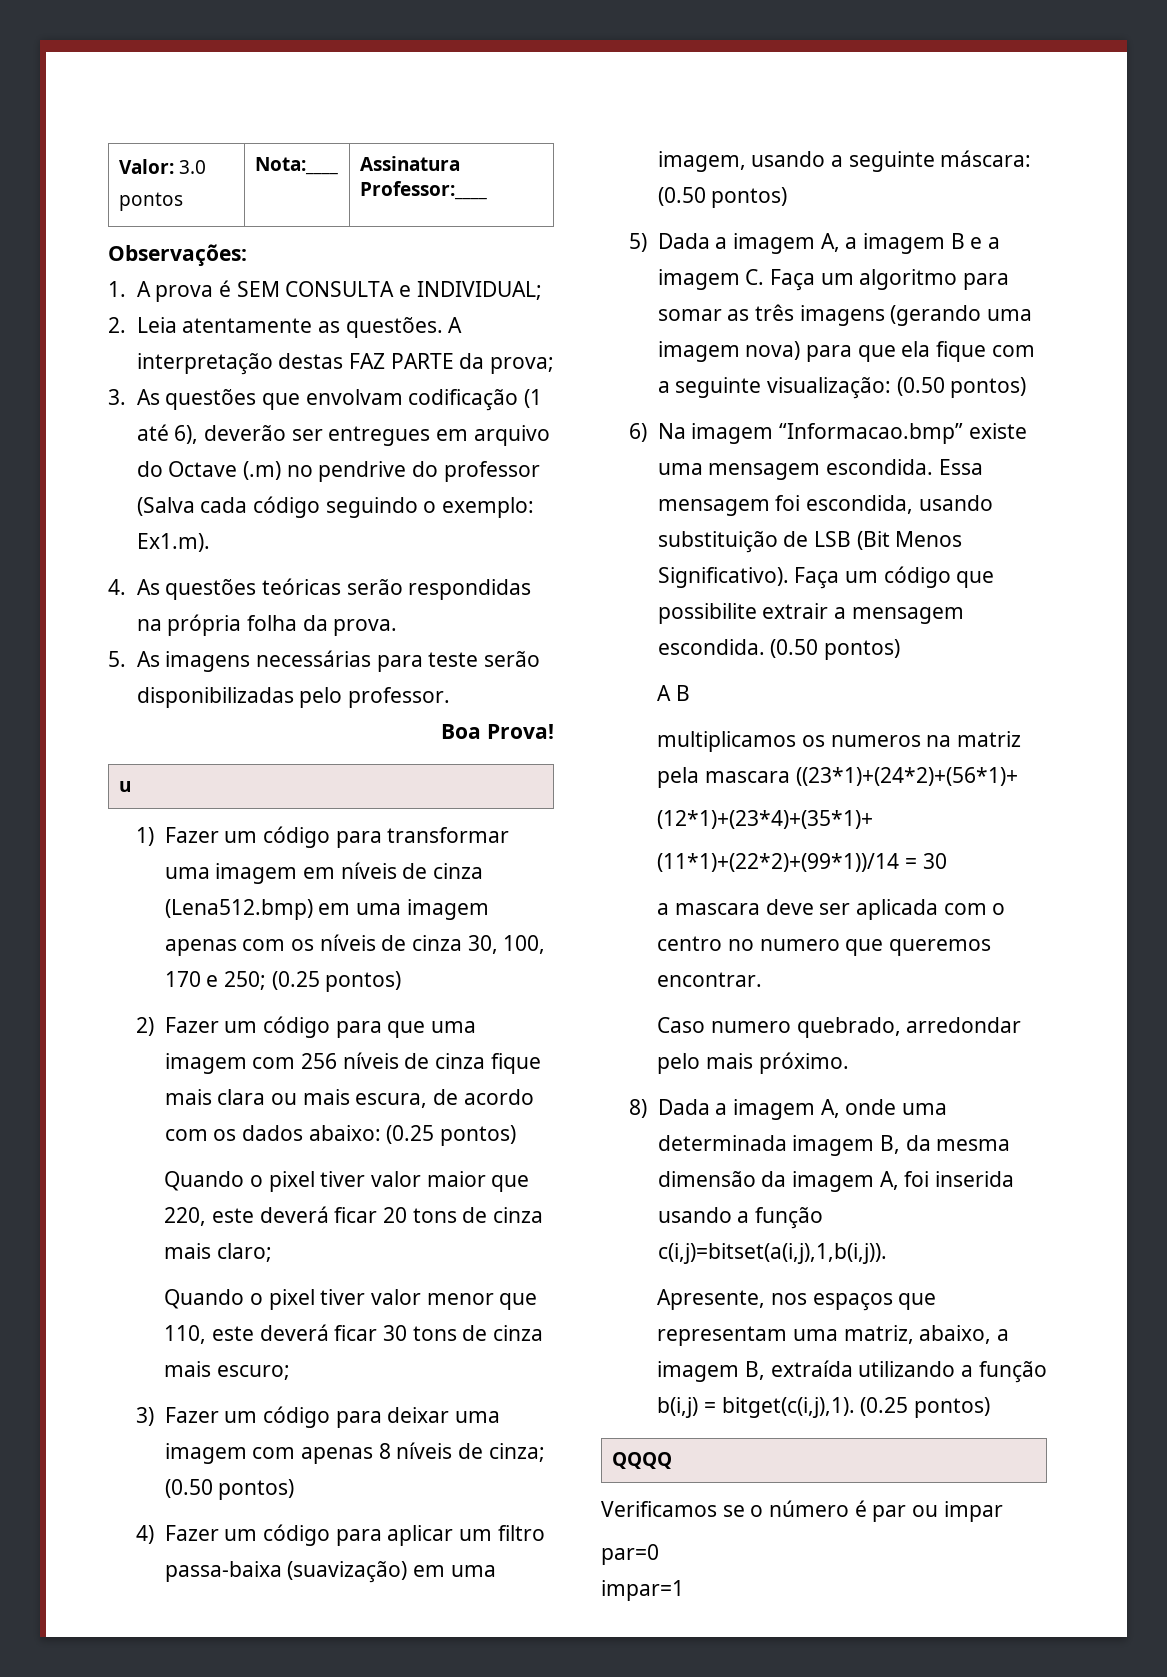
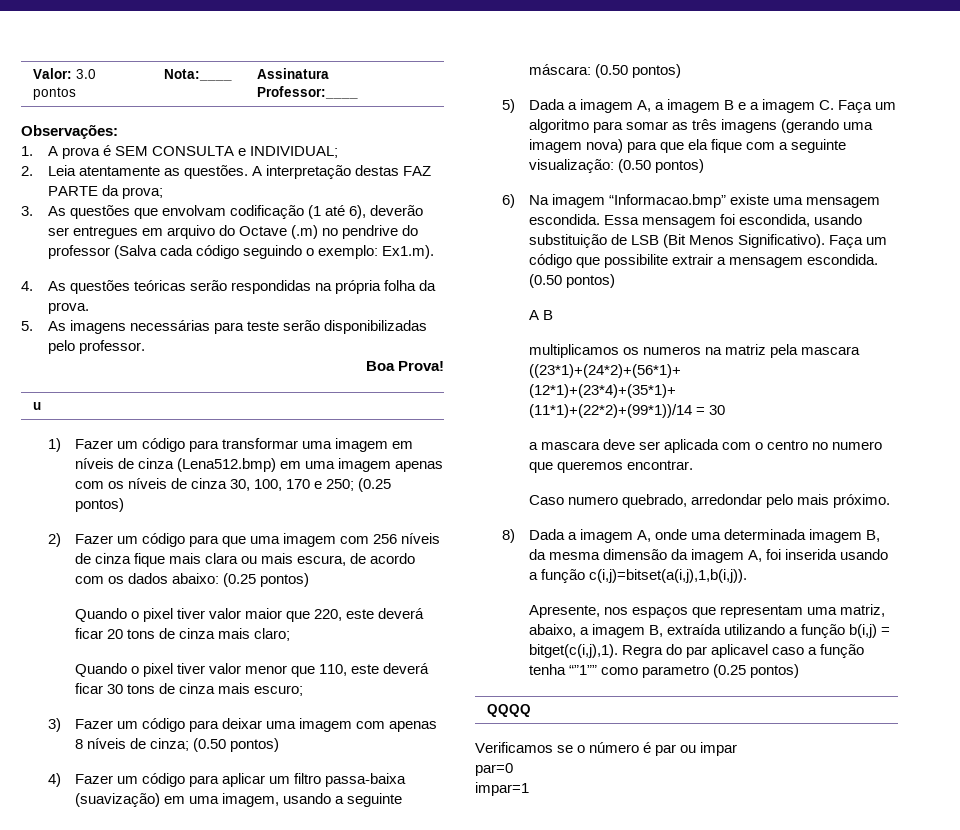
(855, 1407) none -> [621,644,864,658] [528,664,709,678] Regra do par aplicavel caso a função tenha “”1”” como parametro

